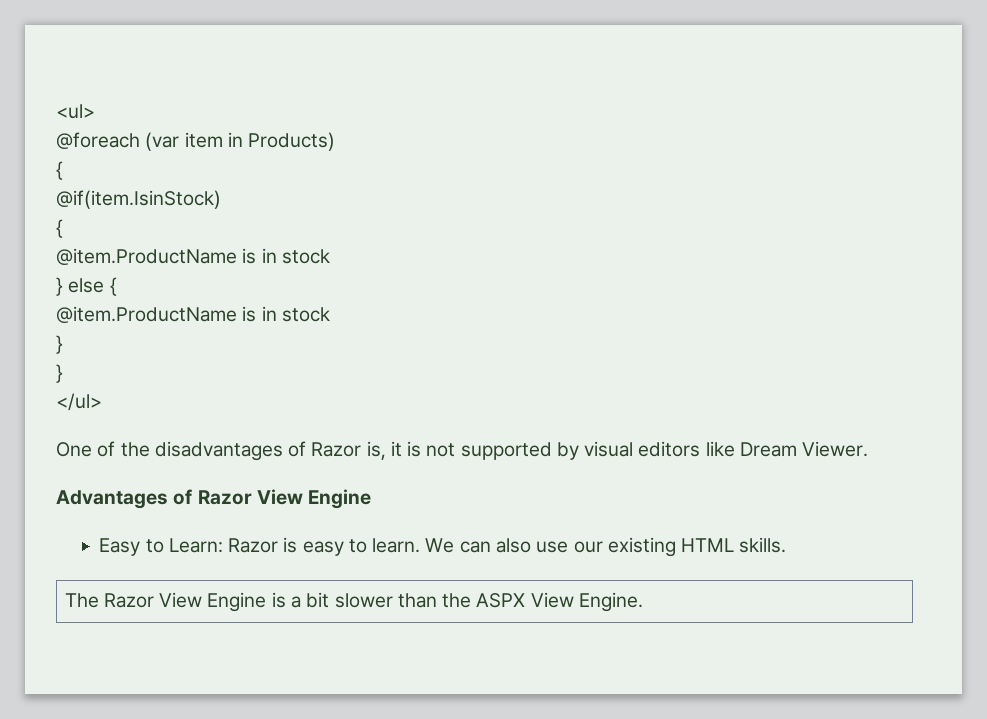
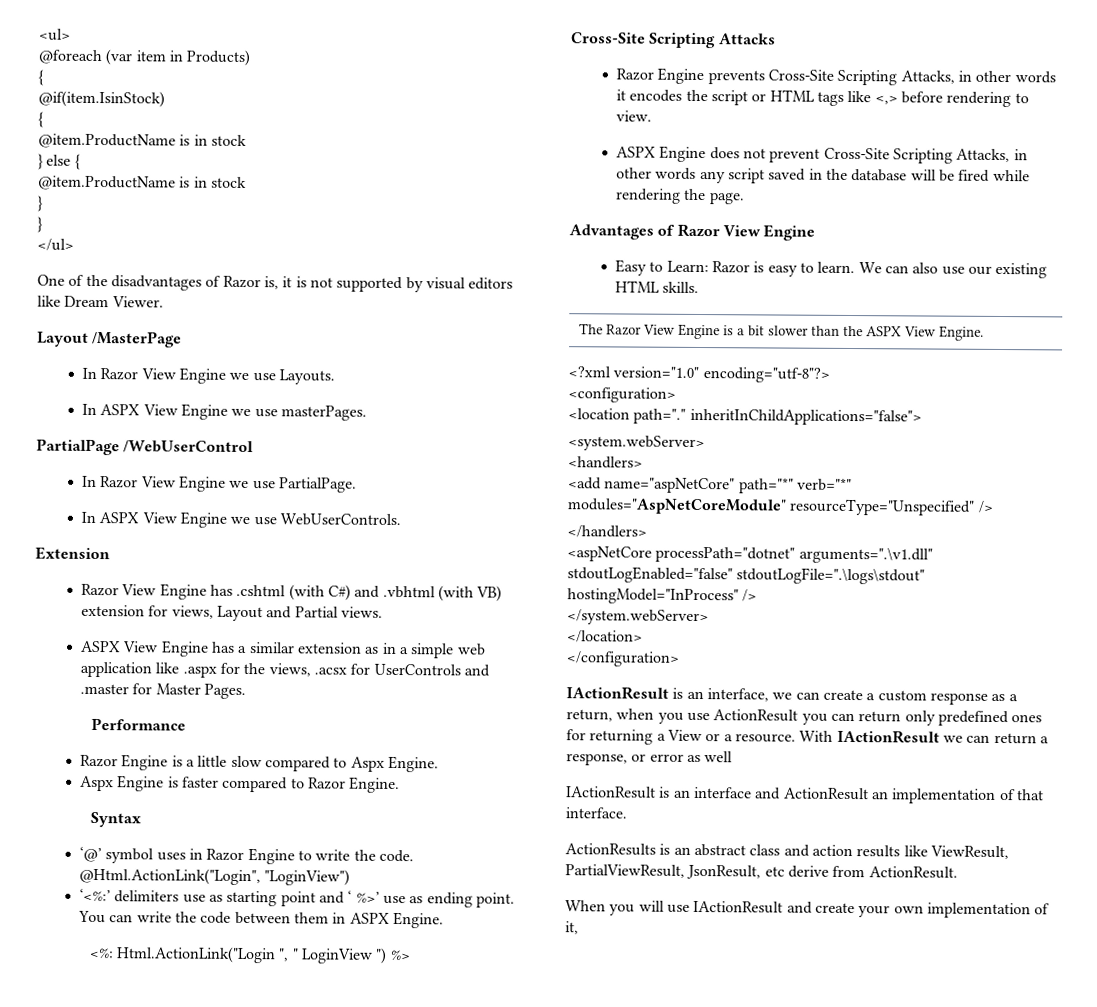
(869, 449) none -> [37,330,183,348] [82,367,335,385] [82,403,367,421] [36,438,254,456] [82,475,357,493] [81,511,401,528] [35,546,110,561] [81,583,503,602] [81,604,383,622] [81,640,486,659] [80,661,490,678] [80,683,246,699] [90,717,186,731] [80,754,439,773] [80,775,401,794] [89,811,141,828] [79,846,414,865] [79,867,351,886] [79,888,515,908] [78,910,444,929] [88,946,411,964] [571,32,776,49] [616,67,1056,86] [616,89,1029,108] [616,110,653,122] [616,145,1028,164] [616,167,1030,184] [615,188,745,205] // Layout /MasterPage // In Razor View Engine we use Layouts. // In ASPX View Engine we use masterPages. // PartialPage /WebUserControl // In Razor View Engine we use PartialPage. // In ASPX View Engine we use WebUserControls. // Extension // Razor View Engine has .cshtml (with C#) and .vbhtml (with VB) extension for views, Layout and Partial views. // ASPX View Engine has a similar extension as in a simple web application like .aspx for the views, .acsx for UserControls and .master for Master Pages. // Performance // Razor Engine is a little slow compared to Aspx Engine. // Aspx Engine is faster compared to Razor Engine. // Syntax // ‘@’ symbol uses in Razor Engine to write the code. @Html.ActionLink("Login", "LoginView") // ‘<%:’ delimiters use as starting point and ‘ %>’ use as ending point. You can write the code between them in ASPX Engine. // <%: Html.ActionLink("Login ", " LoginView ") %> // Cross-Site Scripting Attacks // Razor Engine prevents Cross-Site Scripting Attacks, in other words it encodes the script or HTML tags like <,> before rendering to view. // ASPX Engine does not prevent Cross-Site Scripting Attacks, in other words any script saved in the database will be fired while rendering the page.
(643, 602) none -> [568,366,830,383] [568,387,676,403] [568,408,922,426] [568,435,705,452] [568,456,643,469] [568,477,852,494] [567,498,994,516] [567,525,647,538] [567,546,933,564] [567,566,926,585] [567,588,758,605] [567,609,709,626] [567,630,643,643] [566,651,680,667] [566,686,1018,705] [566,708,1043,727] [566,729,1049,745] [566,751,734,766] [566,786,1044,804] [565,807,627,819] [565,843,1009,860] [565,864,958,880] [565,900,1051,919] [565,921,579,935] // <?xml version="1.0" encoding="utf-8"?> // <configuration> // <location path="." inheritInChildApplications="false"> // <system.webServer> // <handlers> // <add name="aspNetCore" path="*" verb="*" modules="AspNetCoreModule" resourceType="Unspecified" /> // </handlers> // <aspNetCore processPath="dotnet" arguments=".\v1.dll" stdoutLogEnabled="false" stdoutLogFile=".\logs\stdout" hostingModel="InProcess" /> // </system.webServer> // </location> // </configuration> // IActionResult is an interface, we can create a custom response as a return, when you use ActionResult you can return only predefined ones for returning a View or a resource. With IActionResult we can return a response, or error as well // IActionResult is an interface and ActionResult an implementation of that interface. // ActionResults is an abstract class and action results like ViewResult, PartialViewResult, JsonResult, etc derive from ActionResult. // When you will use IActionResult and create your own implementation of it,

